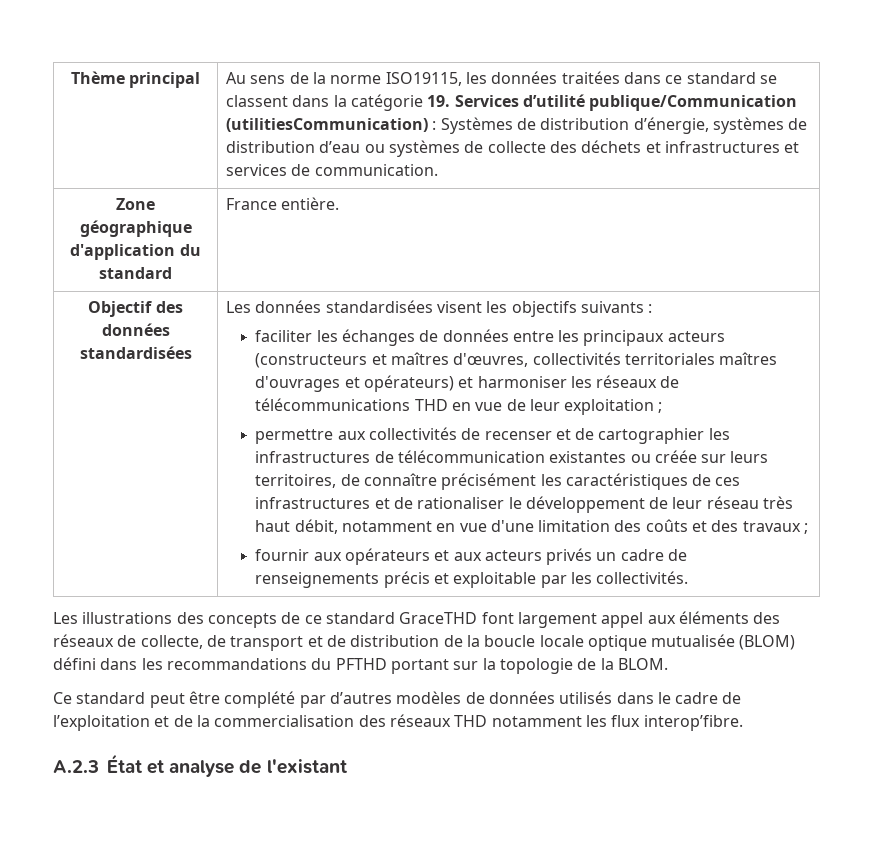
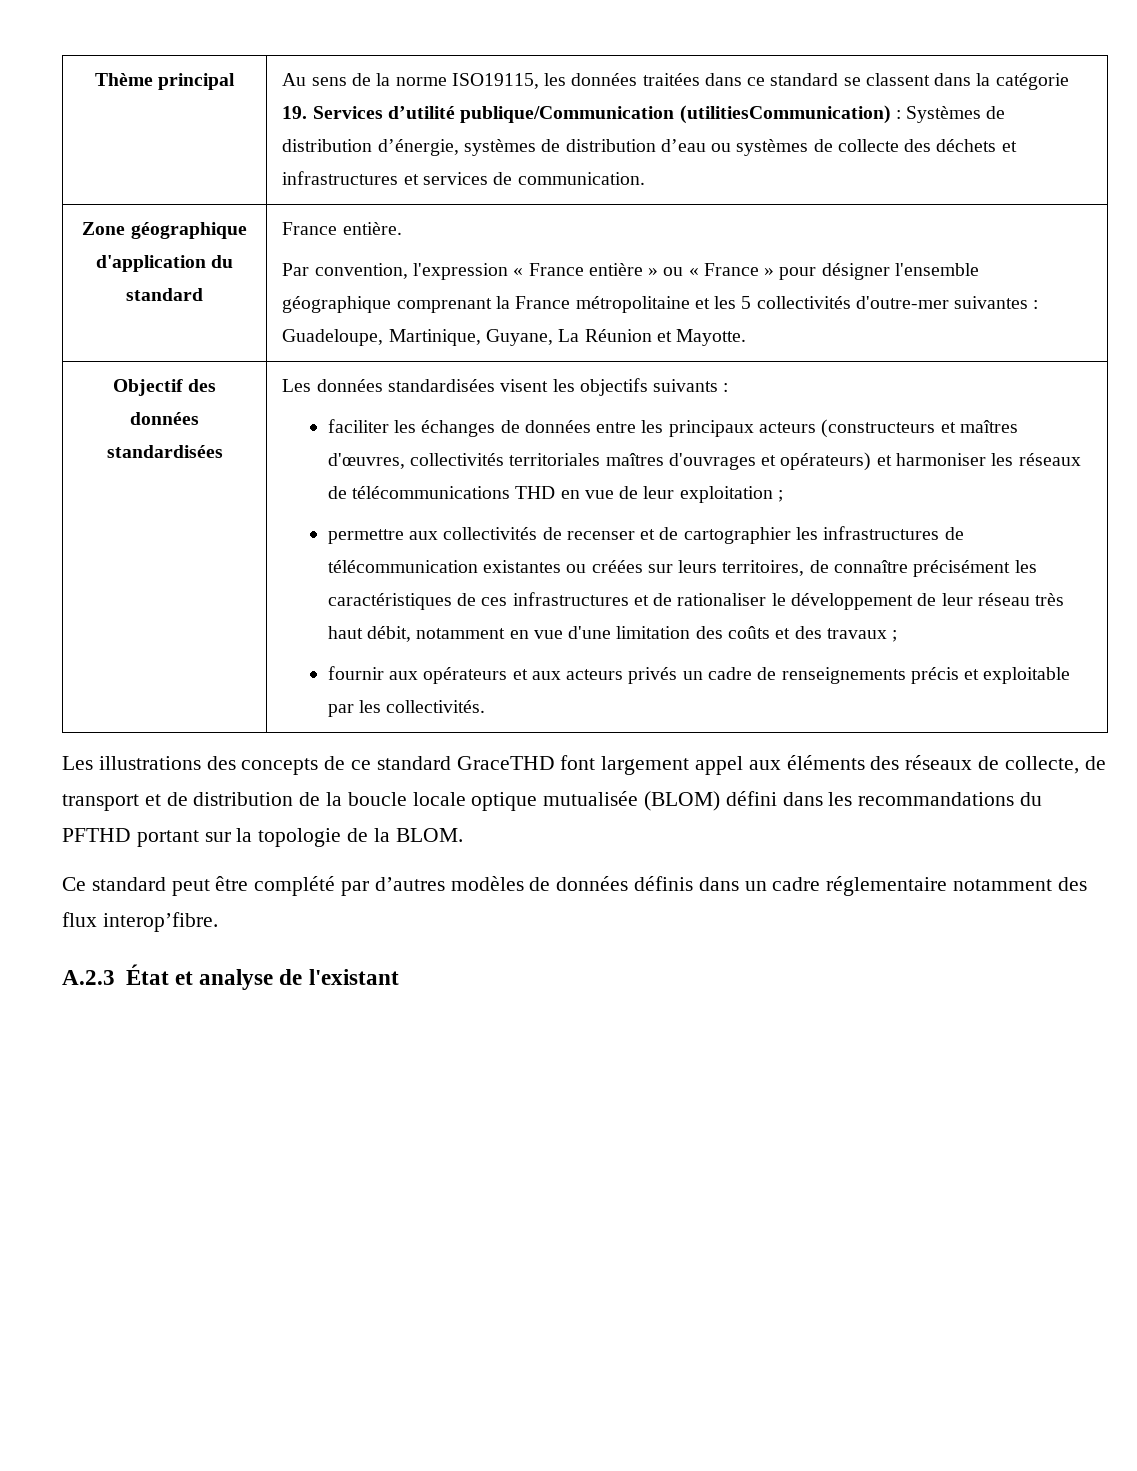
(340, 203) none -> [282,263,979,280] [282,296,1039,313] [282,329,747,346] // Par convention, l'expression « France entière » ou « France » pour désigner l'ensemble géographique comprenant la France métropolitaine et les 5 collectivités d'outre-mer suivantes : Guadeloupe, Martinique, Guyane, La Réunion et Mayotte.
[654,450,697,463] créée -> [591,560,643,573] créées
[559,691,742,704] [53,714,607,731] utilisés dans le cadre de l’exploitation et de la commercialisation des réseaux THD notamment les -> [634,876,1087,896] définis dans un cadre réglementaire notamment des

